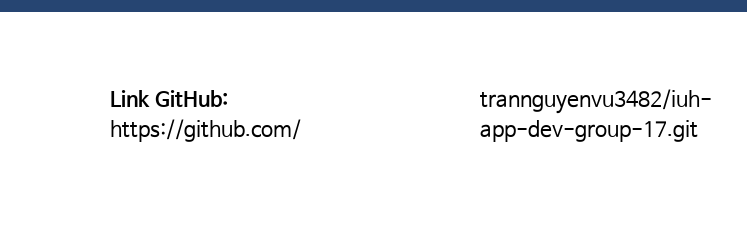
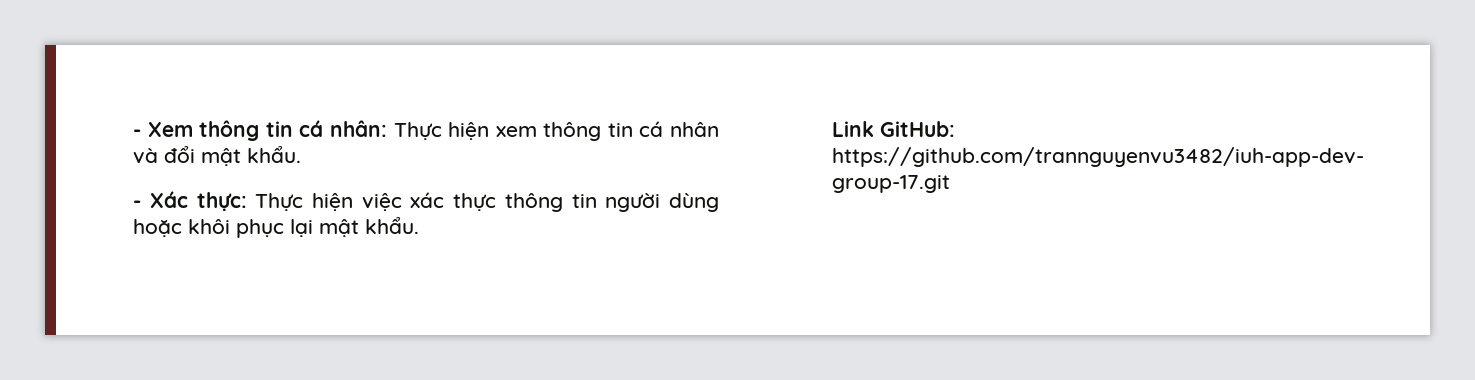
(109, 98) none -> [133,120,719,141] [133,146,302,166] [133,191,719,212] [133,217,420,238] - Xem thông tin cá nhân: Thực hiện xem thông tin cá nhân và đổi mật khẩu. // - Xác thực: Thực hiện việc xác thực thông tin người dùng hoặc khôi phục lại mật khẩu. //

